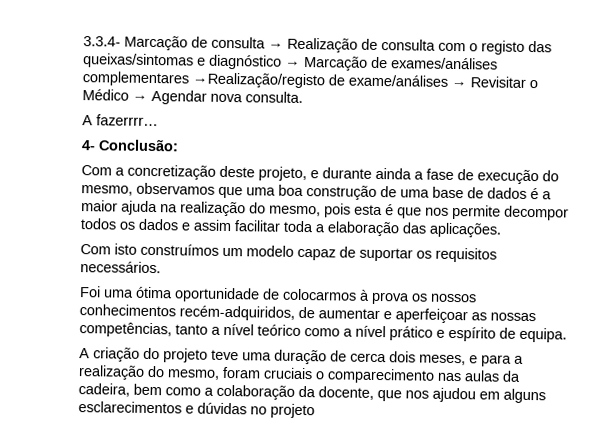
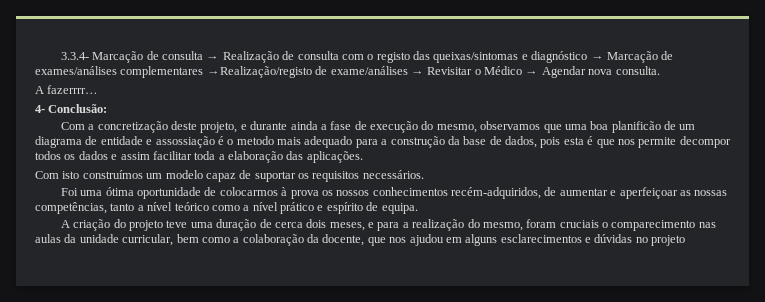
[306,185,552,200] [81,200,321,217] construção de uma base de dados é a maior ajuda na realização do mesmo, -> [611,121,696,133] [35,136,537,148] planificão de um diagrama de entidade e assossiação é o metodo mais adequado para a construção da base de dados,
[78,383,130,397] cadeira, -> [79,234,174,246] unidade curricular,

